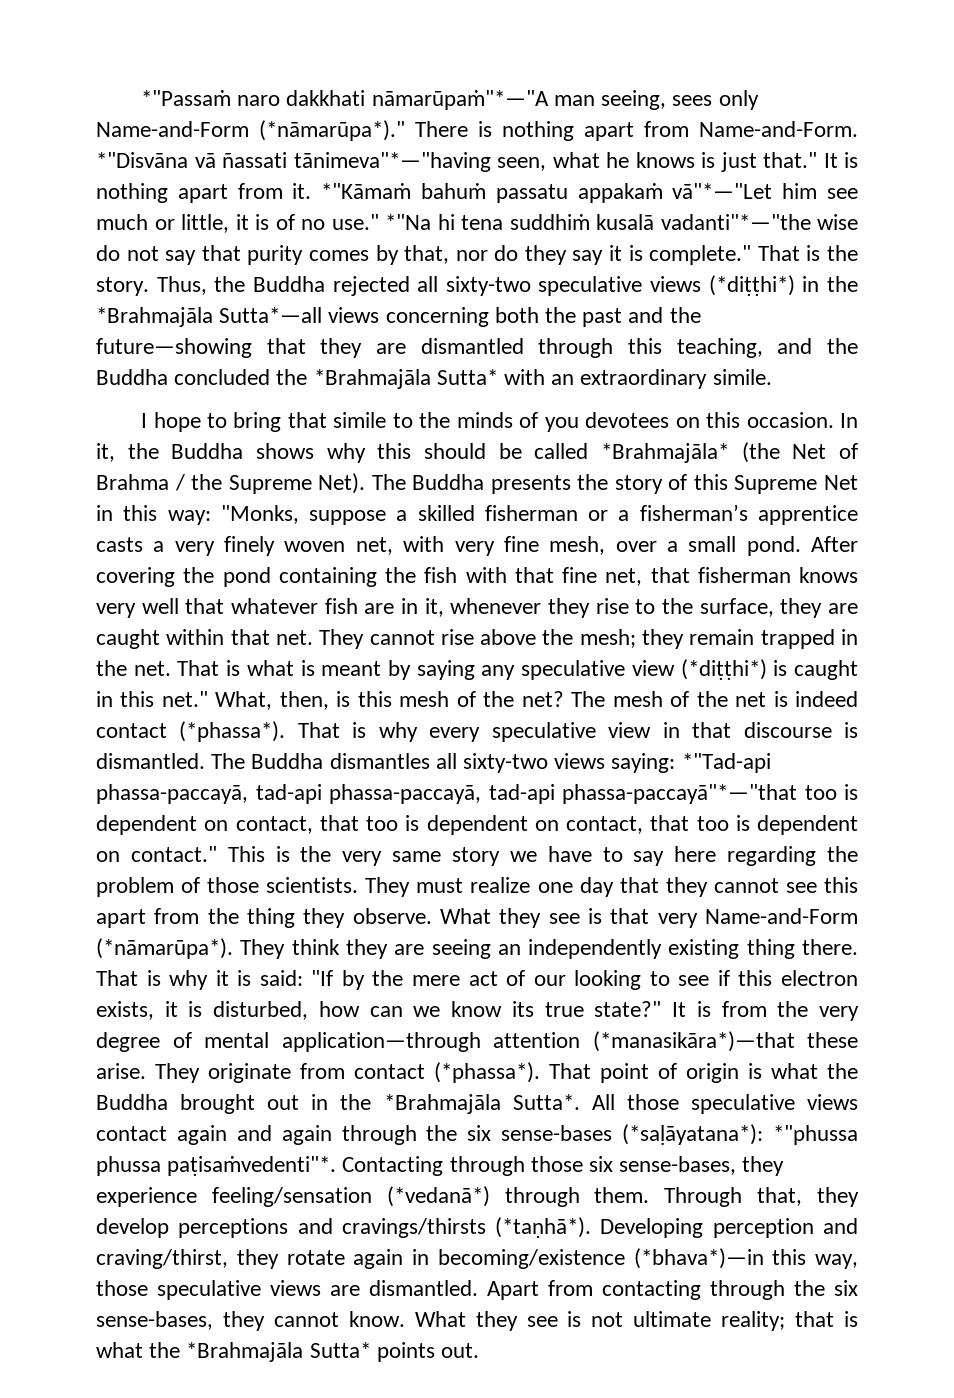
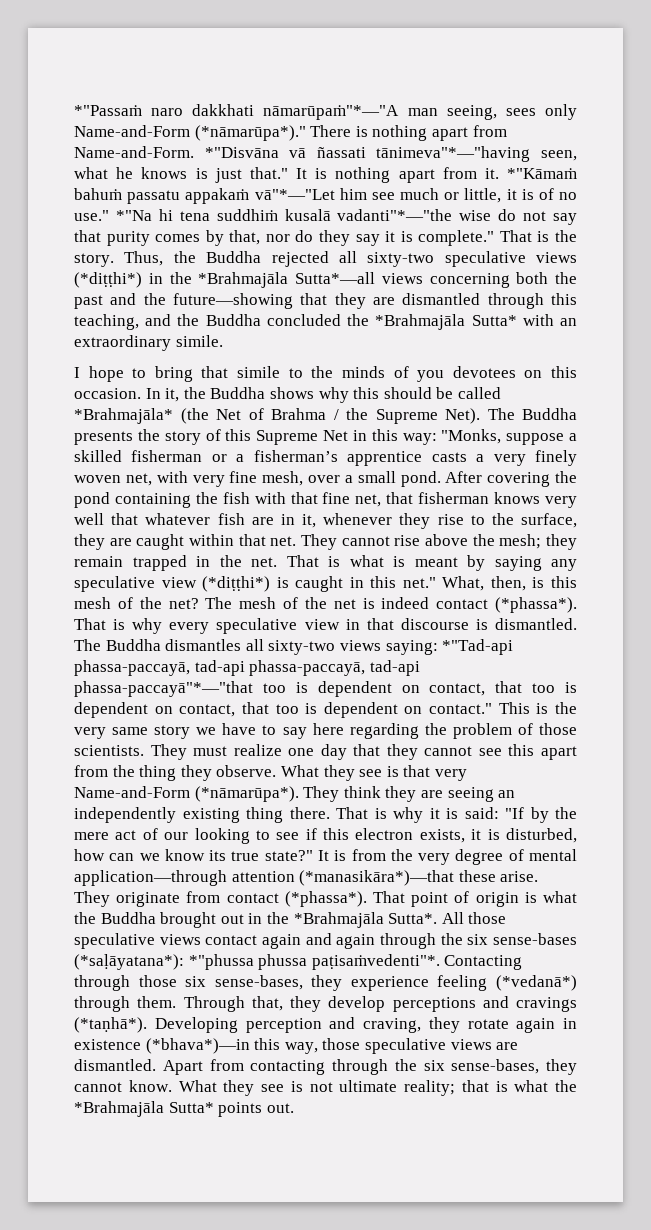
[211,1187,372,1207] feeling/sensation -> [437,975,488,991] feeling
[341,1218,486,1238] cravings/thirsts -> [516,997,577,1012] cravings
[96,1249,228,1269] craving/thirst, -> [363,1018,421,1033] craving,
[437,1249,625,1269] becoming/existence -> [74,1039,141,1050] existence

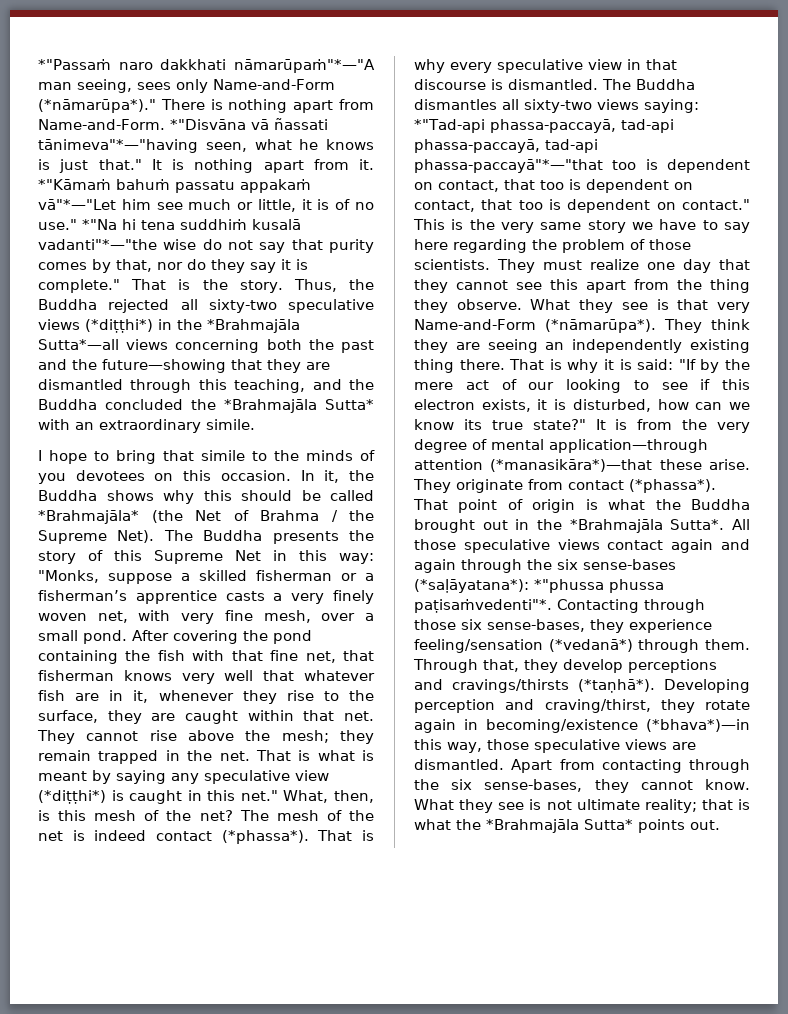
[437,975,488,991] feeling -> [414,639,543,653] feeling/sensation
[516,997,577,1012] cravings -> [452,679,569,693] cravings/thirsts
[363,1018,421,1033] craving, -> [544,699,651,713] craving/thirst,
[74,1039,141,1050] existence -> [486,719,638,733] becoming/existence

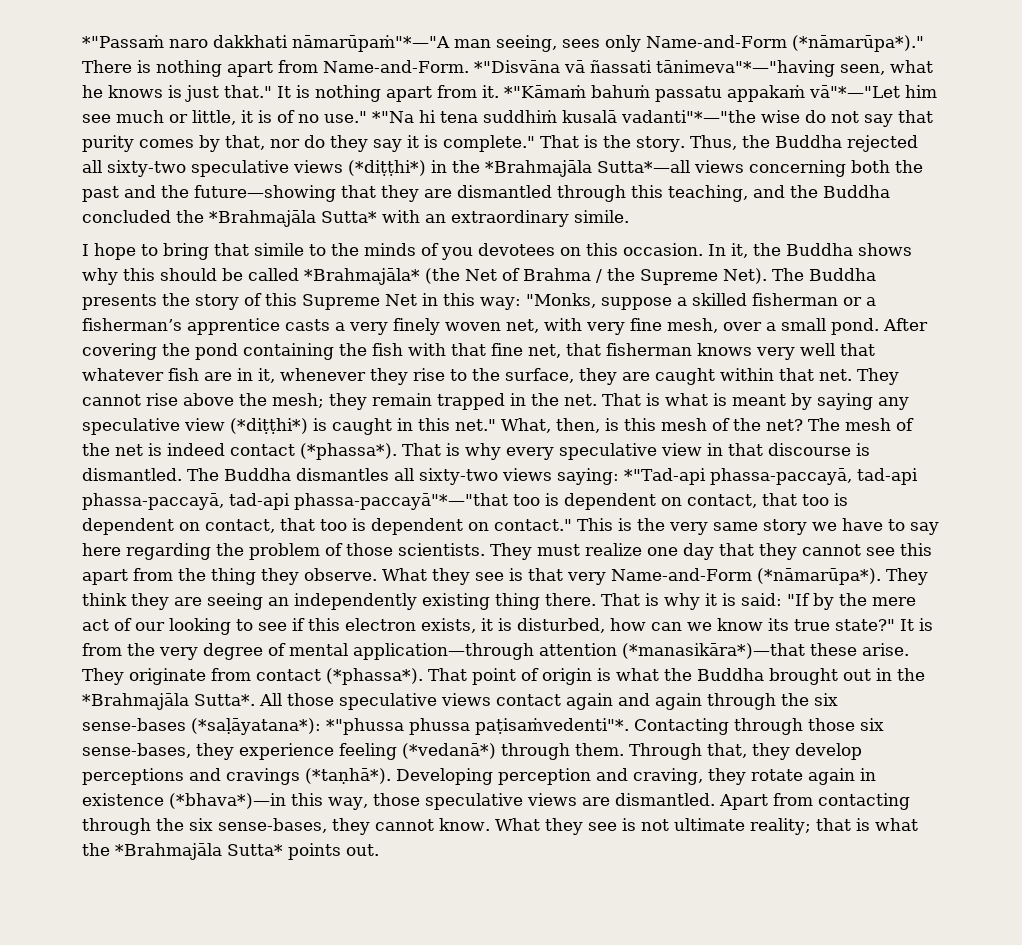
[414,639,543,653] feeling/sensation -> [339,743,397,760] feeling
[452,679,569,693] cravings/thirsts -> [226,768,300,785] cravings
[544,699,651,713] craving/thirst, -> [633,768,703,785] craving,
[486,719,638,733] becoming/existence -> [82,793,164,806] existence

